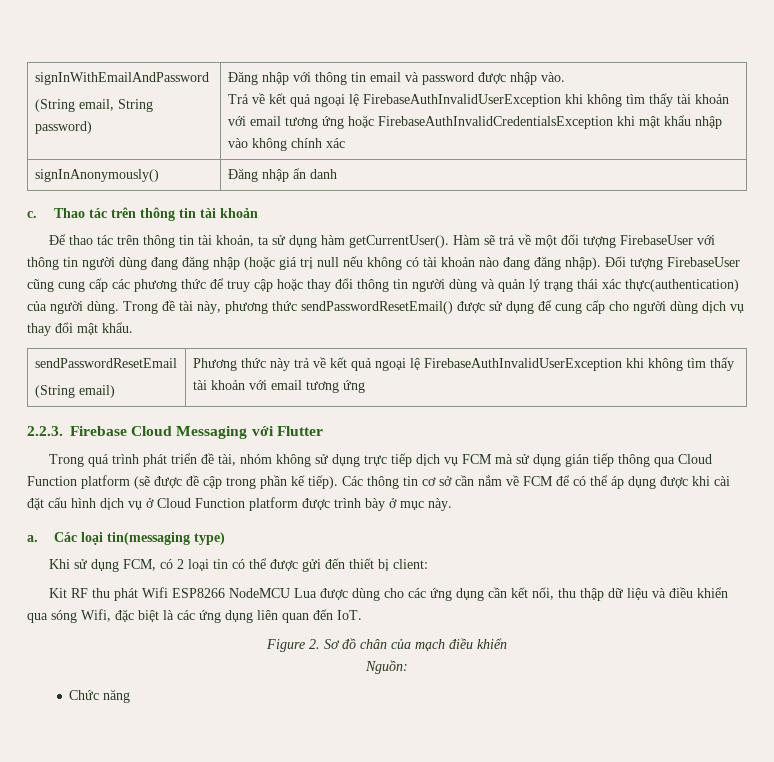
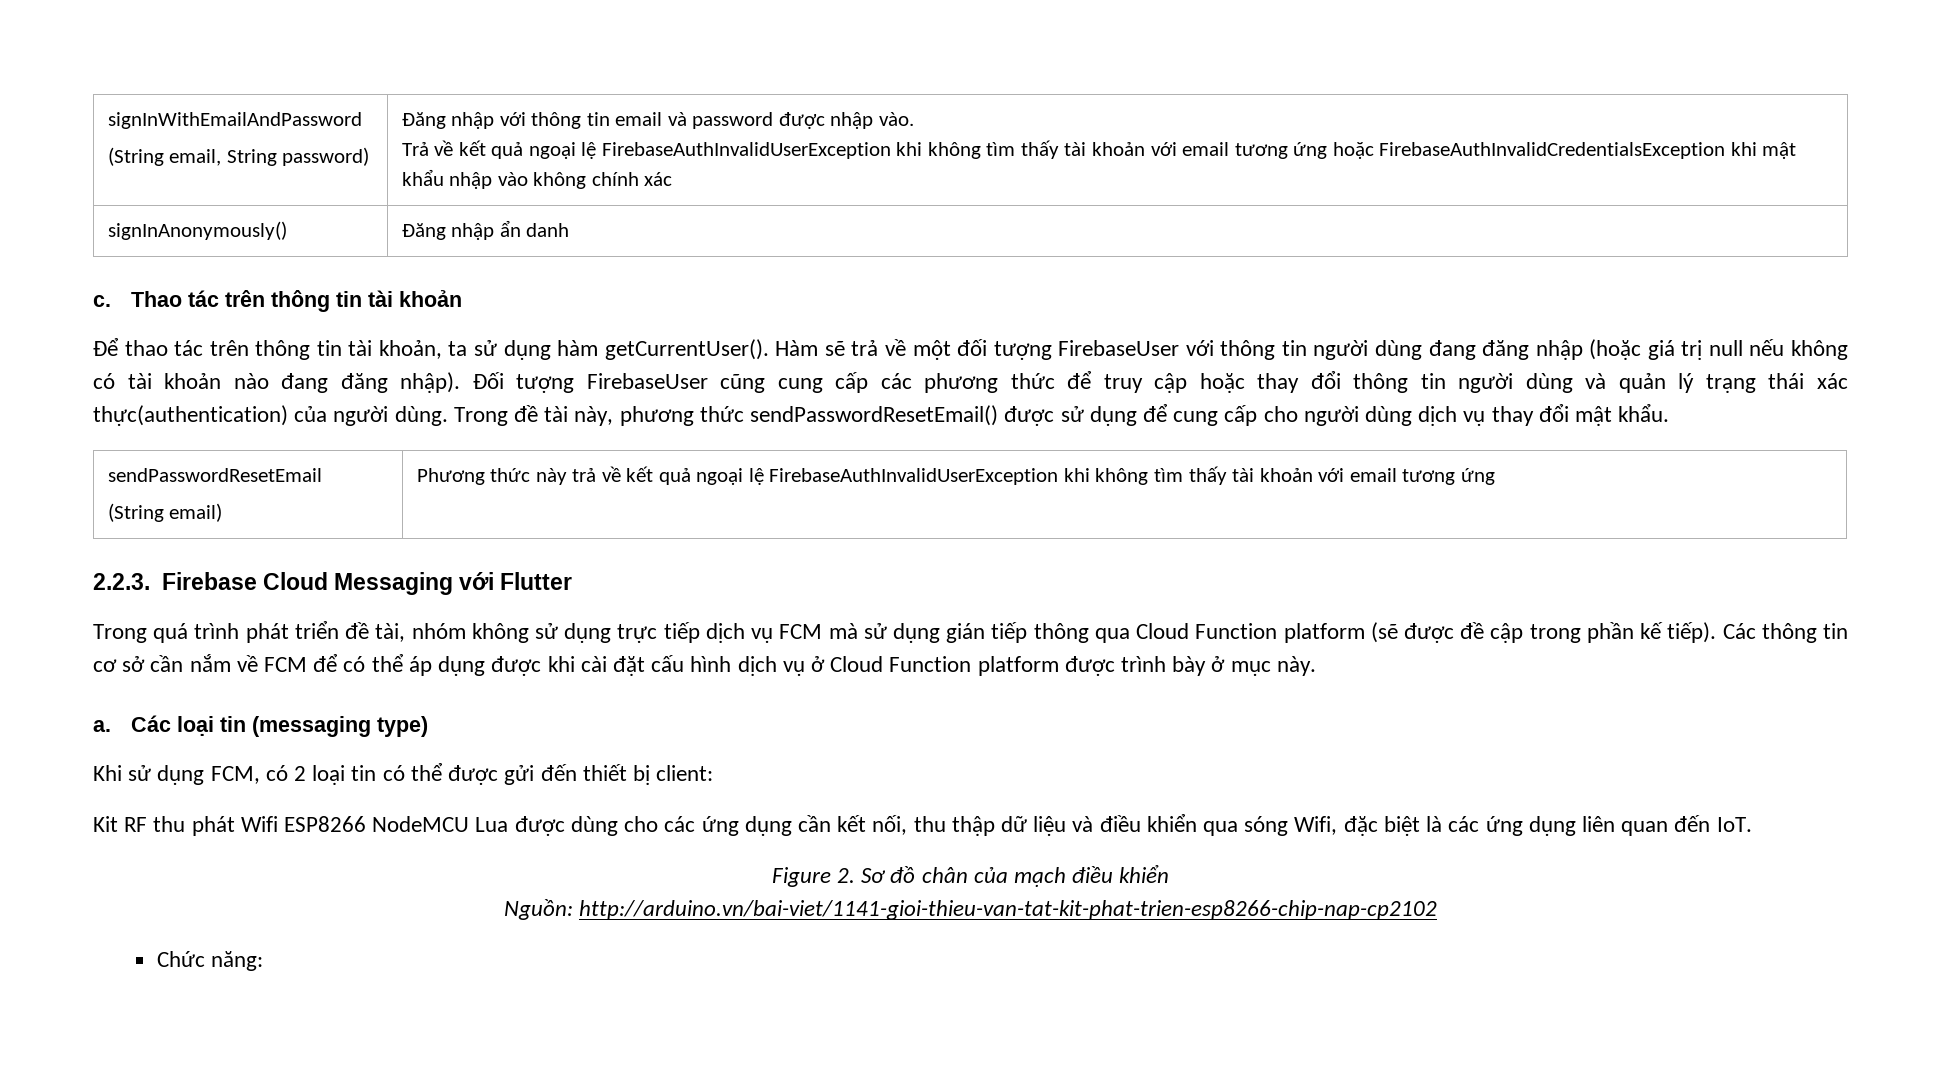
[106,532,190,545] tin(messaging -> [220,716,372,737] tin (messaging
(408, 667) none -> [579,900,1438,920] http://arduino.vn/bai-viet/1141-gioi-thieu-van-tat-kit-phat-trien-esp8266-chip-nap-cp2102
[103,689,131,703] năng -> [210,951,263,971] năng:

